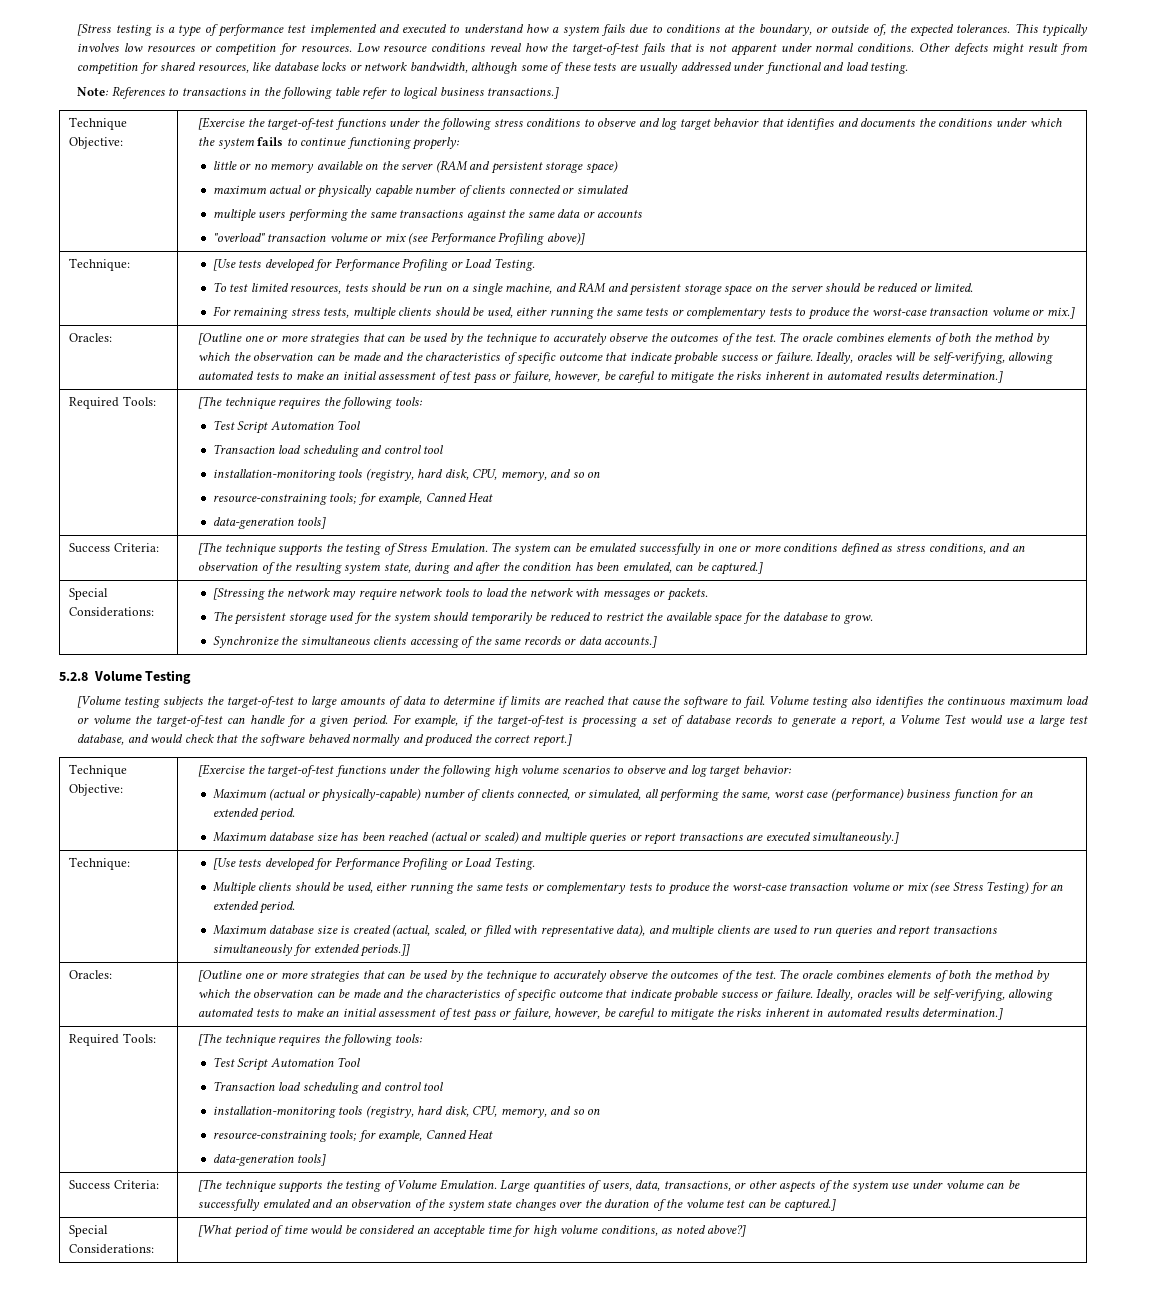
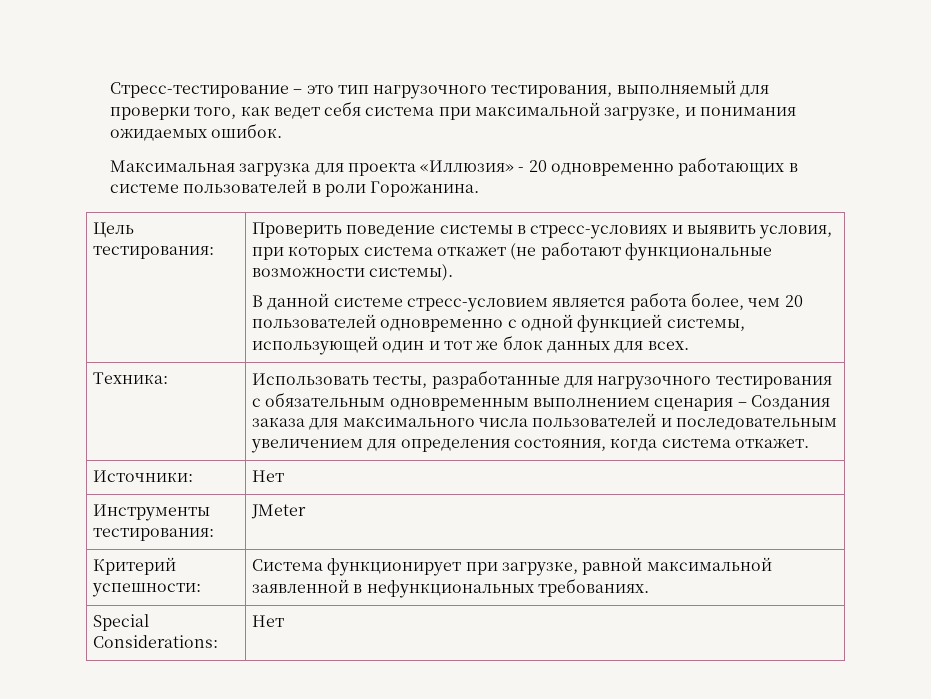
[77,23,1089,37] [77,43,1088,56] [77,62,909,75] [77,86,560,99] [69,117,128,130] [69,137,124,149] [198,117,1062,130] [198,137,461,150] [212,160,618,174] [212,185,629,198] [212,209,643,222] [212,232,585,245] [69,258,131,271] [212,258,535,272] [212,282,974,296] [212,306,1075,320] [69,333,113,342] [198,332,1050,346] [198,352,1054,365] [198,371,1004,384] [69,396,156,409] [198,396,423,410] [212,420,362,434] [212,444,445,457] [212,468,601,481] [212,493,494,506] [212,517,327,529] [69,543,159,553] [198,542,1025,556] [198,562,764,575] [69,588,109,600] [69,607,155,617] [212,588,708,601] [212,611,873,625] [212,636,658,648] [59,670,192,684] [77,696,1090,708] [77,714,1089,728] [77,734,572,747] [69,764,128,777] [69,784,124,796] [198,764,792,777] [212,788,1033,802] [212,808,296,821] [212,831,900,845] [69,857,131,870] [212,857,535,871] [212,881,1064,895] [212,901,296,914] [212,924,997,938] [212,944,411,957] [69,970,113,979] [198,969,1050,983] [198,989,1054,1002] [198,1008,1004,1021] [69,1033,156,1046] [198,1033,423,1047] [212,1057,362,1071] [212,1081,445,1094] [212,1105,601,1118] [212,1130,494,1143] [212,1154,327,1166] [69,1180,159,1190] [198,1179,1020,1193] [198,1199,836,1212] [69,1225,109,1237] [69,1244,155,1254] [198,1225,747,1238] [Stress testing is a type of performance test implemented and executed to understand how a system fails due to conditions at the boundary, or outside of, the expected tolerances. This typically involves low resources or competition for resources. Low resource conditions reveal how the target-of-test fails that is not apparent under normal conditions. Other defects might result from competition for shared resources, like database locks or network bandwidth, although some of these tests are usually addressed under functional and load testing. // Note: References to transactions in the following table refer to logical business transactions.] // Technique Objective: | [Exercise the target-of-test functions under the following stress conditions to observe and log target behavior that identifies and documents the conditions under which the system fails to continue functioning properly: // little or no memory available on the server (RAM and persistent storage space) // maximum actual or physically capable number of clients connected or simulated // multiple users performing the same transactions against the same data or accounts // "overload" transaction volume or mix (see Performance Profiling above)] // Technique: | [Use tests developed for Performance Profiling or Load Testing. // To test limited resources, tests should be run on a single machine, and RAM and persistent storage space on the server should be reduced or limited. // For remaining stress tests, multiple clients should be used, either running the same tests or complementary tests to produce the worst-case transaction volume or mix.] // Oracles: | [Outline one or more strategies that can be used by the technique to accurately observe the outcomes of the test. The oracle combines elements of both the method by which the observation can be made and the characteristics of specific outcome that indicate probable success or failure. Ideally, oracles will be self-verifying, allowing automated tests to make an initial assessment of test pass or failure, however, be careful to mitigate the risks inherent in automated results determination.] // Required Tools: | [The technique requires the following tools: // Test Script Automation Tool // Transaction load scheduling and control tool // installation-monitoring tools (registry, hard disk, CPU, memory, and so on // resource-constraining tools; for example, Canned Heat // data-generation tools] // Success Criteria: | [The technique supports the testing of Stress Emulation. The system can be emulated successfully in one or more conditions defined as stress conditions, and an observation of the resulting system state, during and after the condition has been emulated, can be captured.] // Special Considerations: | [Stressing the network may require network tools to load the network with messages or packets. // The persistent storage used for the system should temporarily be reduced to restrict the available space for the database to grow. // Synchronize the simultaneous clients accessing of the same records or data accounts.] // 5.2.8 Volume Testing // [Volume testing subjects the target-of-test to large amounts of data to determine if limits are reached that cause the software to fail. Volume testing also identifies the continuous maximum load or volume the target-of-test can handle for a given period. For example, if the target-of-test is processing a set of database records to generate a report, a Volume Test would use a large test database, and would check that the software behaved normally and produced the correct report.] // Technique Objective: | [Exercise the target-of-test functions under the following high volume scenarios to observe and log target behavior: // Maximum (actual or physically-capable) number of clients connected, or simulated, all performing the same, worst case (performance) business function for an extended period. // Maximum database size has been reached (actual or scaled) and multiple queries or report transactions are executed simultaneously.] // Technique: | [Use tests developed for Performance Profiling or Load Testing. // Multiple clients should be used, either running the same tests or complementary tests to produce the worst-case transaction volume or mix (see Stress Testing) for an extended period. // Maximum database size is created (actual, scaled, or filled with representative data), and multiple clients are used to run queries and report transactions simultaneously for extended periods.]] // Oracles: | [Outline one or more strategies that can be used by the technique to accurately observe the outcomes of the test. The oracle combines elements of both the method by which the observation can be made and the characteristics of specific outcome that indicate probable success or failure. Ideally, oracles will be self-verifying, allowing automated tests to make an initial assessment of test pass or failure, however, be careful to mitigate the risks inherent in automated results determination.] // Required Tools: | [The technique requires the following tools: // Test Script Automation Tool // Transaction load scheduling and control tool // installation-monitoring tools (registry, hard disk, CPU, memory, and so on // resource-constraining tools; for example, Canned Heat // data-generation tools] // Success Criteria: | [The technique supports the testing of Volume Emulation. Large quantities of users, data, transactions, or other aspects of the system use under volume can be successfully emulated and an observation of the system state changes over the duration of the volume test can be captured.] // Special Considerations: | [What period of time would be considered an acceptable time for high volume conditions, as noted above?] -> [109,80,770,99] [109,101,797,121] [109,123,283,141] [109,157,798,177] [109,179,480,197] [93,222,135,238] [93,246,215,259] [252,222,833,239] [252,241,772,261] [252,264,454,281] [252,292,803,312] [252,314,745,333] [252,335,689,355] [93,372,169,384] [252,370,832,390] [252,392,830,411] [252,413,837,430] [251,438,809,453] [93,470,194,482] [252,470,285,482] [93,504,211,521] [93,528,215,541] [251,504,307,519] [93,557,177,575] [92,583,202,597] [252,557,772,576] [252,578,650,598] [93,614,150,631] [93,635,219,648] [252,615,285,627] Стресс-тестирование – это тип нагрузочного тестирования, выполняемый для проверки того, как ведет себя система при максимальной загрузке, и понимания ожидаемых ошибок. // Максимальная загрузка для проекта «Иллюзия» - 20 одновременно работающих в системе пользователей в роли Горожанина. // Цель тестирования: | Проверить поведение системы в стресс-условиях и выявить условия, при которых система откажет (не работают функциональные возможности системы). // В данной системе стресс-условием является работа более, чем 20 пользователей одновременно с одной функцией системы, использующей один и тот же блок данных для всех. // Техника: | Использовать тесты, разработанные для нагрузочного тестирования с обязательным одновременным выполнением сценария – Создания заказа для максимального числа пользователей и последовательным увеличением для определения состояния, когда система откажет. // Источники: | Нет // Инструменты тестирования: | JMeter // Критерий успешности: | Система функционирует при загрузке, равной максимальной заявленной в нефункциональных требованиях. // Special Considerations: | Нет

